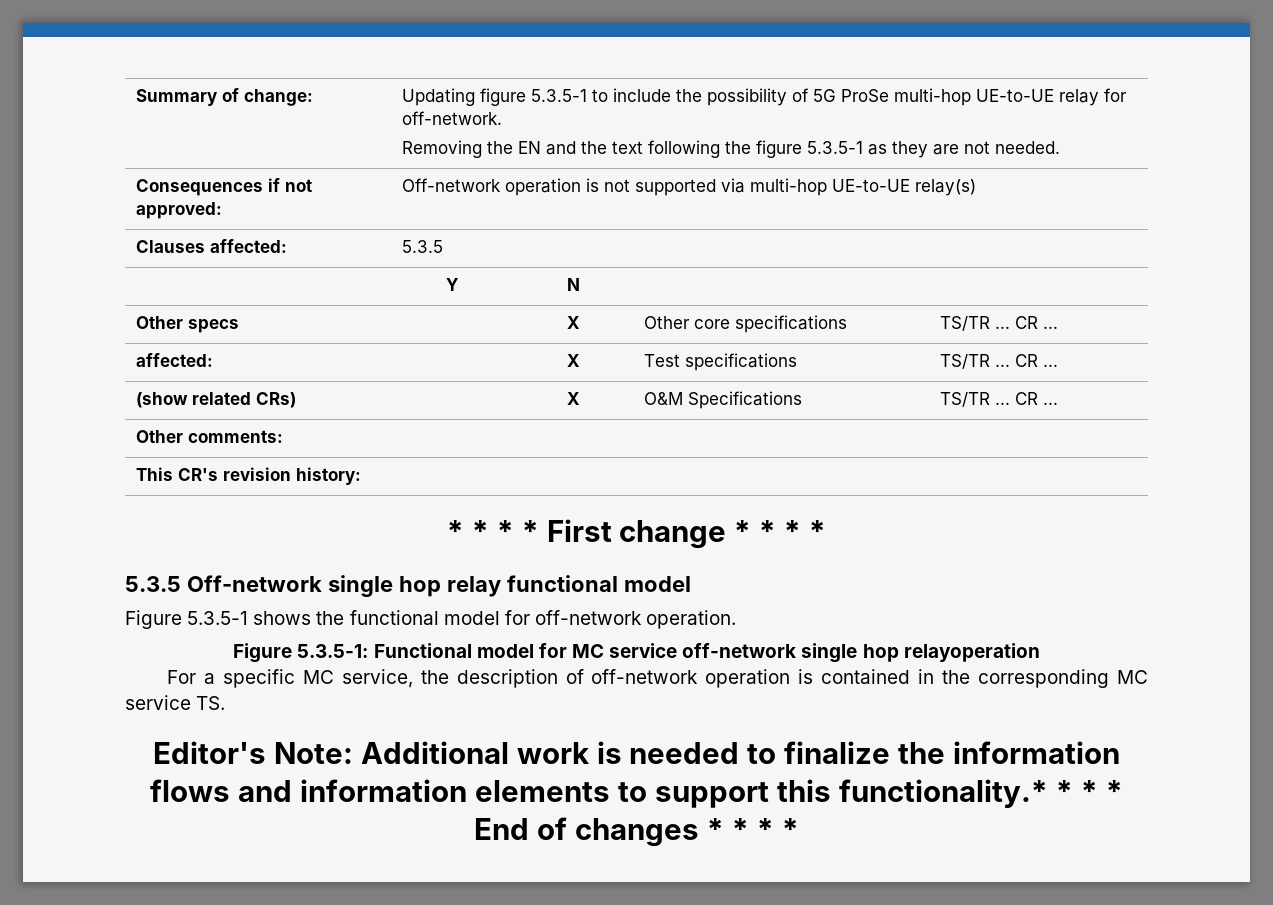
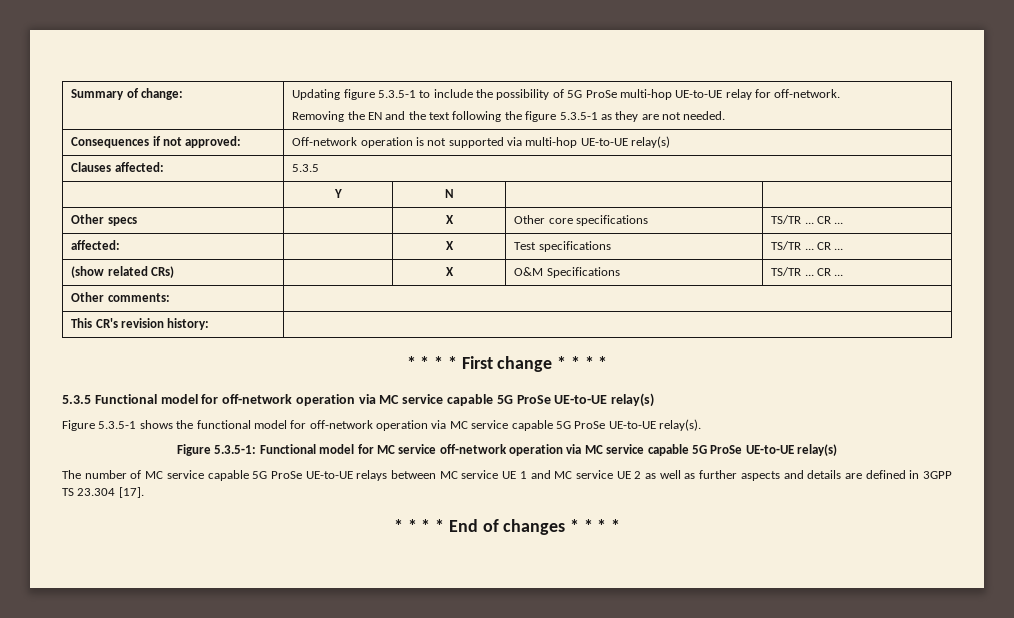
[186,575,691,597] Off-network single hop relay functional model -> [94,393,655,407] Functional model for off-network operation via MC service capable 5G ProSe UE-to-UE relay(s)
[646,610,737,629] operation. -> [376,419,701,431] operation via MC service capable 5G ProSe UE-to-UE relay(s).
[801,643,1040,663] [166,669,1148,688] [125,695,226,710] [152,741,1121,764] [150,779,1048,808] single hop relayoperation // For a specific MC service, the description of off-network operation is contained in the corresponding MC service TS. // Editor's Note: Additional work is needed to finalize the information flows and information elements to support this functionality.* -> [509,444,837,456] [62,470,953,481] [62,487,144,498] [393,519,403,532] operation via MC service capable 5G ProSe UE-to-UE relay(s) // The number of MC service capable 5G ProSe UE-to-UE relays between MC service UE 1 and MC service UE 2 as well as further aspects and details are defined in 3GPP TS 23.304 [17]. // *

